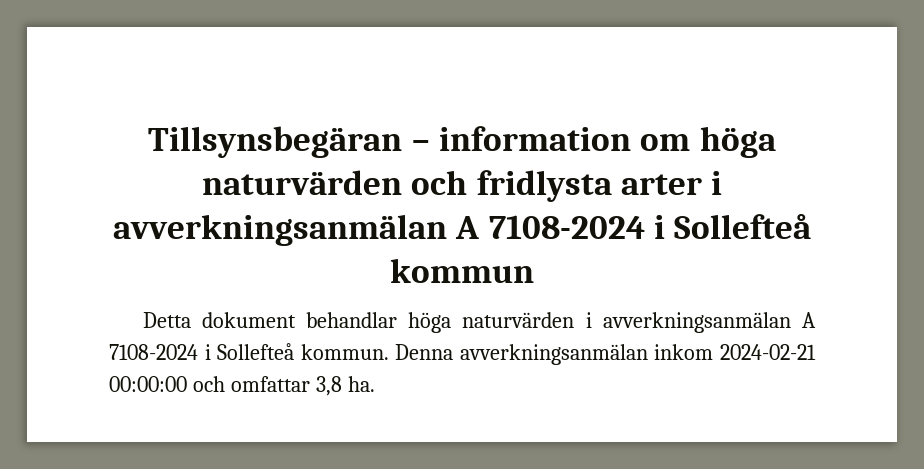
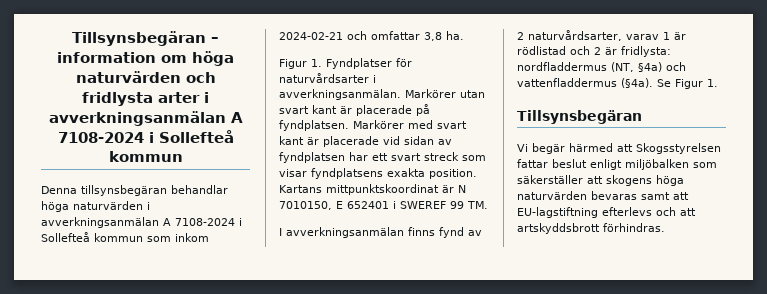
[142,312,296,328] Detta dokument -> [41,185,167,196] Denna tillsynsbegäran
[300,344,648,365] kommun. Denna avverkningsanmälan -> [94,233,171,242] kommun som
[109,376,187,392] 00:00:00 -> (343, 36) none
(375, 384) none -> [279,58,412,69] [279,73,376,83] [279,89,485,100] [279,104,430,116] [279,120,467,131] [279,136,452,147] [279,152,486,163] [279,168,477,179] [279,184,466,195] [279,201,488,210] [279,227,482,238] [517,30,686,41] [517,46,671,57] [517,62,686,72] [517,78,718,89] [517,110,642,124] [517,143,721,154] [517,159,717,170] [517,175,684,186] [517,191,689,200] [517,207,696,218] [517,223,665,234] // Figur 1. Fyndplatser för naturvårdsarter i avverkningsanmälan. Markörer utan svart kant är placerade på fyndplatsen. Markörer med svart kant är placerade vid sidan av fyndplatsen har ett svart streck som visar fyndplatsens exakta position. Kartans mittpunktskoordinat är N 7010150, E 652401 i SWEREF 99 TM. // I avverkningsanmälan finns fynd av 2 naturvårdsarter, varav 1 är rödlistad och 2 är fridlysta: nordfladdermus (NT, §4a) och vattenfladdermus (§4a). Se Figur 1. // Tillsynsbegäran // Vi begär härmed att Skogsstyrelsen fattar beslut enligt miljöbalken som säkerställer att skogens höga naturvärden bevaras samt att EU-lagstiftning efterlevs och att artskyddsbrott förhindras.

